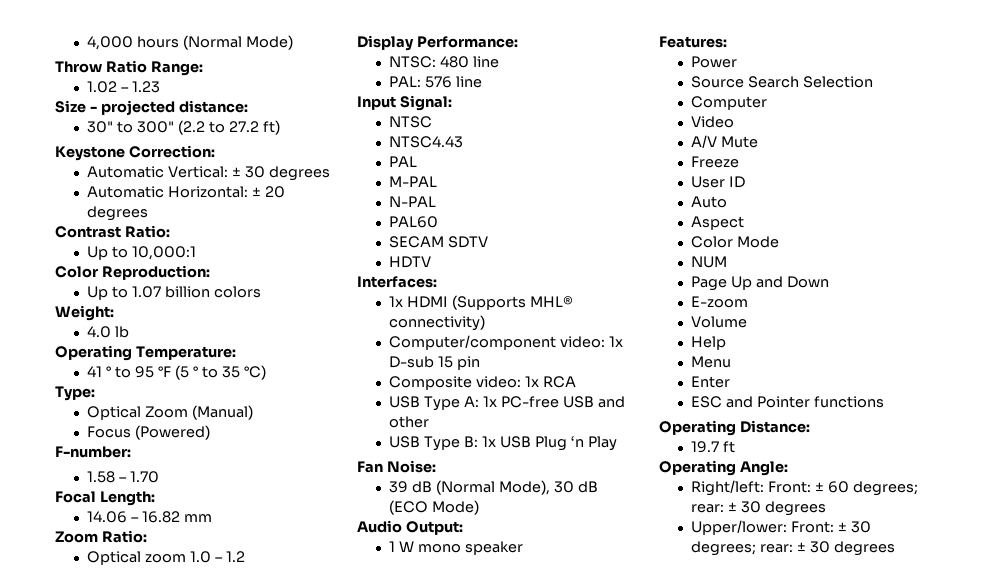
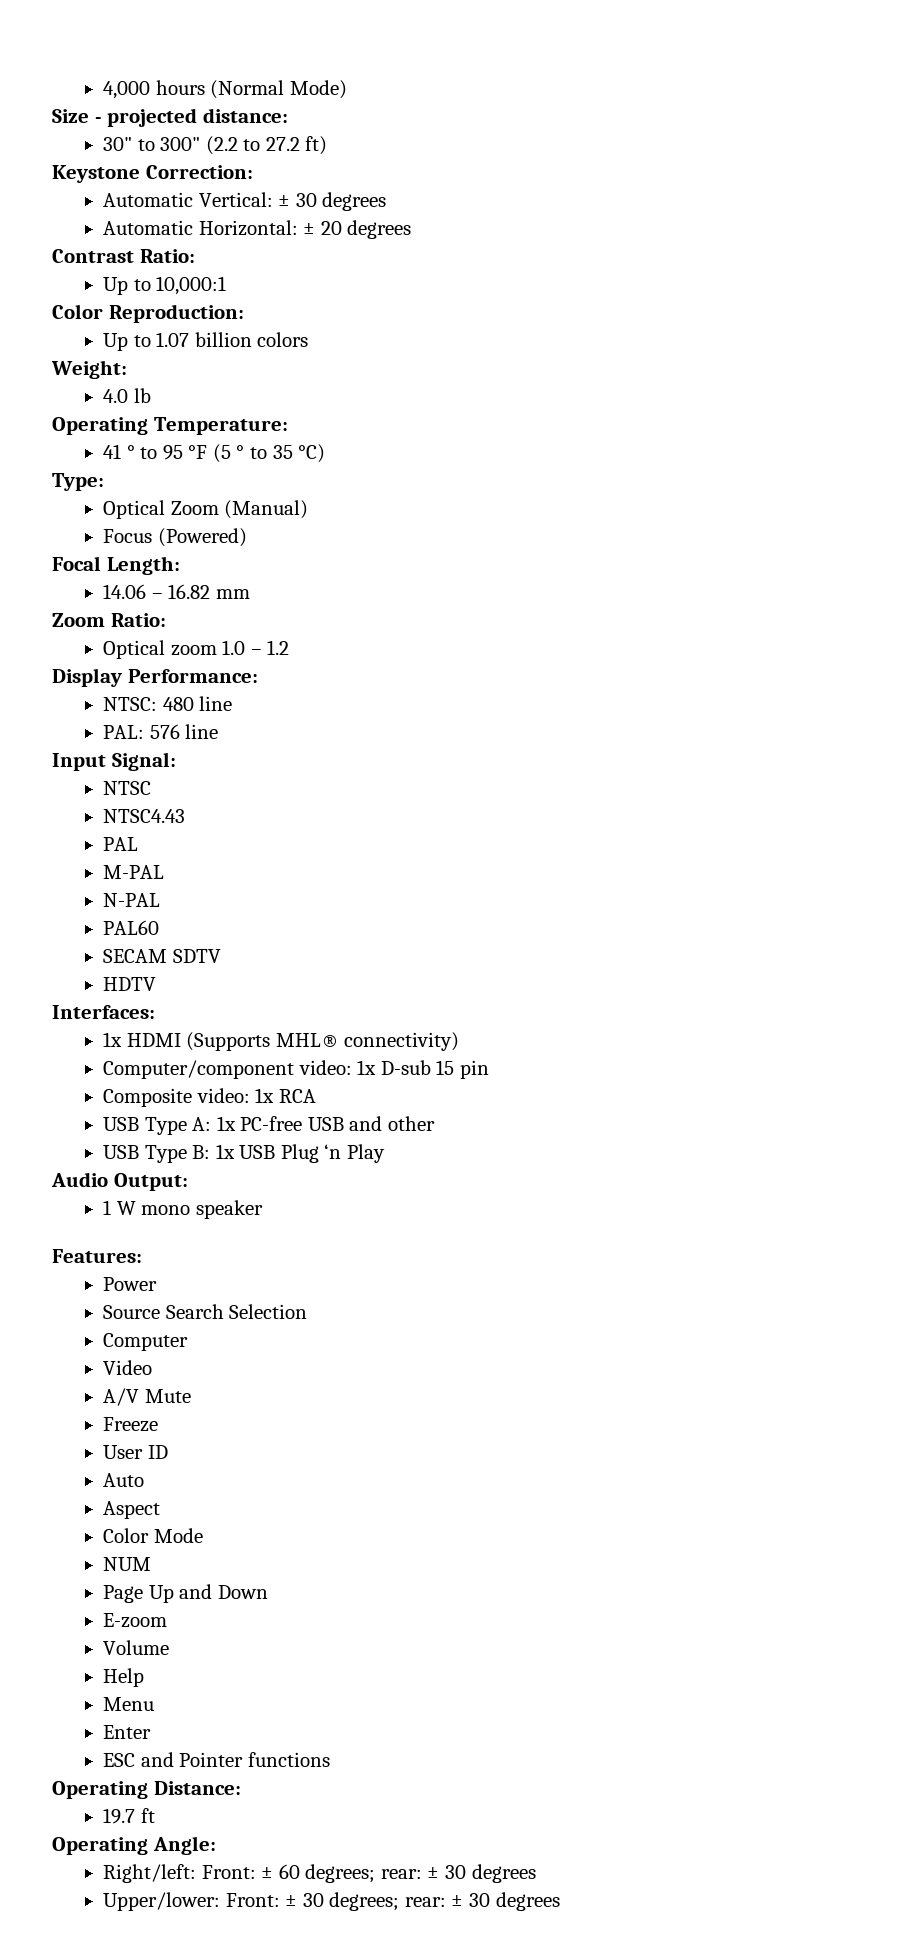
[55,60,203,76] [87,81,161,93] // Throw Ratio Range: // 1.02 – 1.23 -> (347, 89) none
[55,446,131,458] [87,471,160,483] // F-number: // 1.58 – 1.70 -> (247, 537) none
[357,460,436,473] [389,480,598,495] [389,500,480,515] // Fan Noise: // 39 dB (Normal Mode), 30 dB (ECO Mode) -> (385, 1153) none

